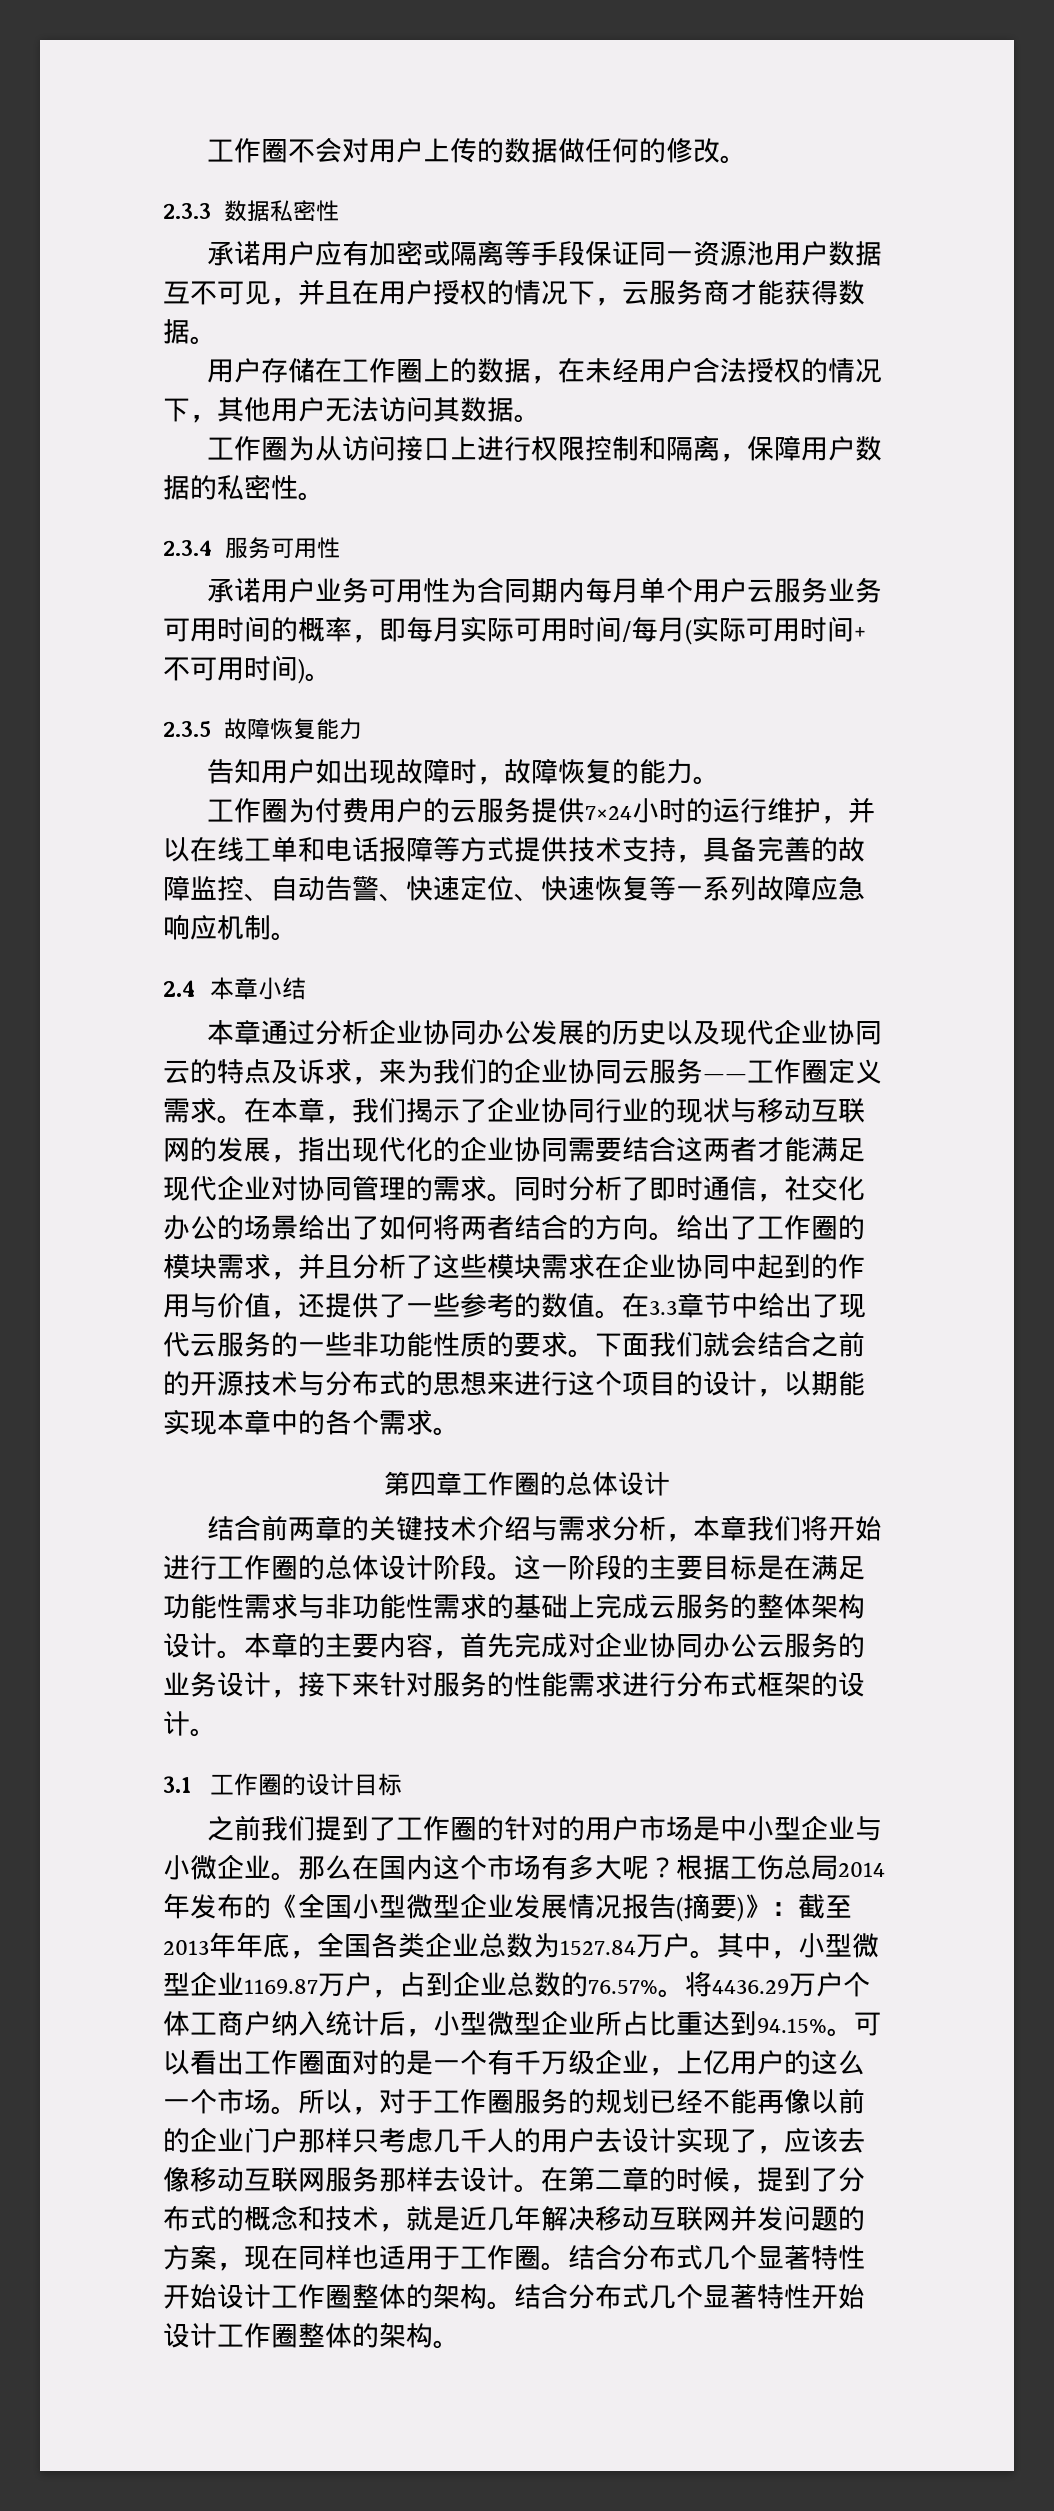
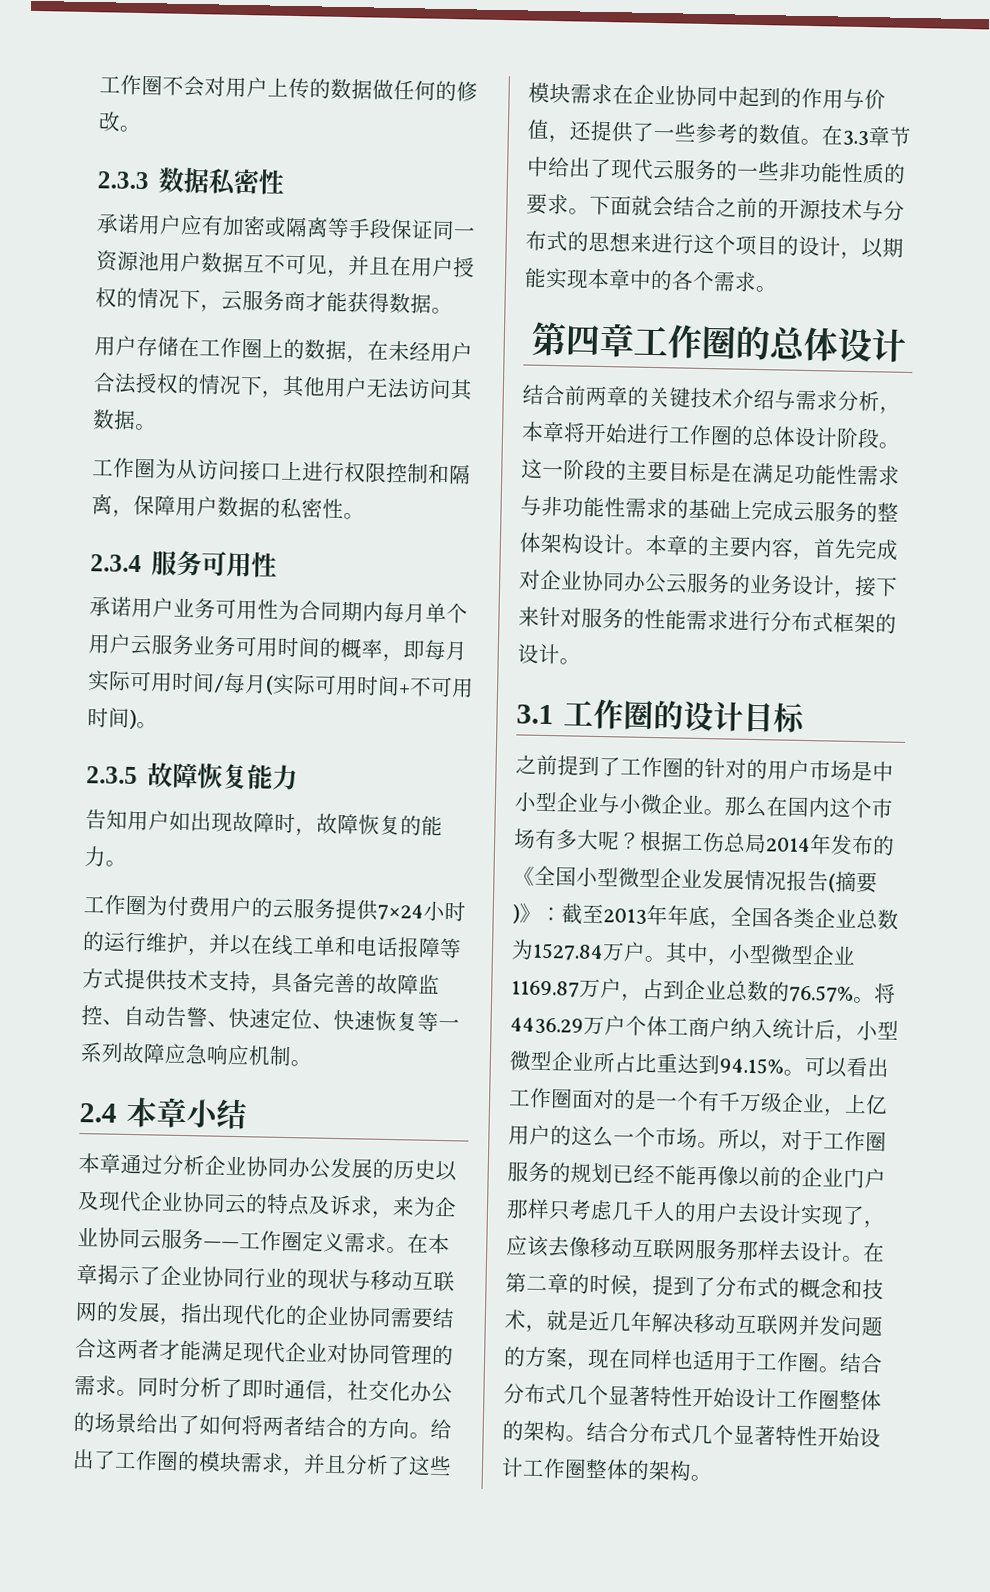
[433,1059,514,1084] 我们的 -> (436, 1206) none
[325,1098,406,1124] ，我们 -> (98, 1274) none
[649,1332,703,1357] 我们 -> (632, 205) none
[746,1516,801,1541] 我们 -> (565, 432) none
[260,1816,315,1841] 我们 -> (558, 765) none

